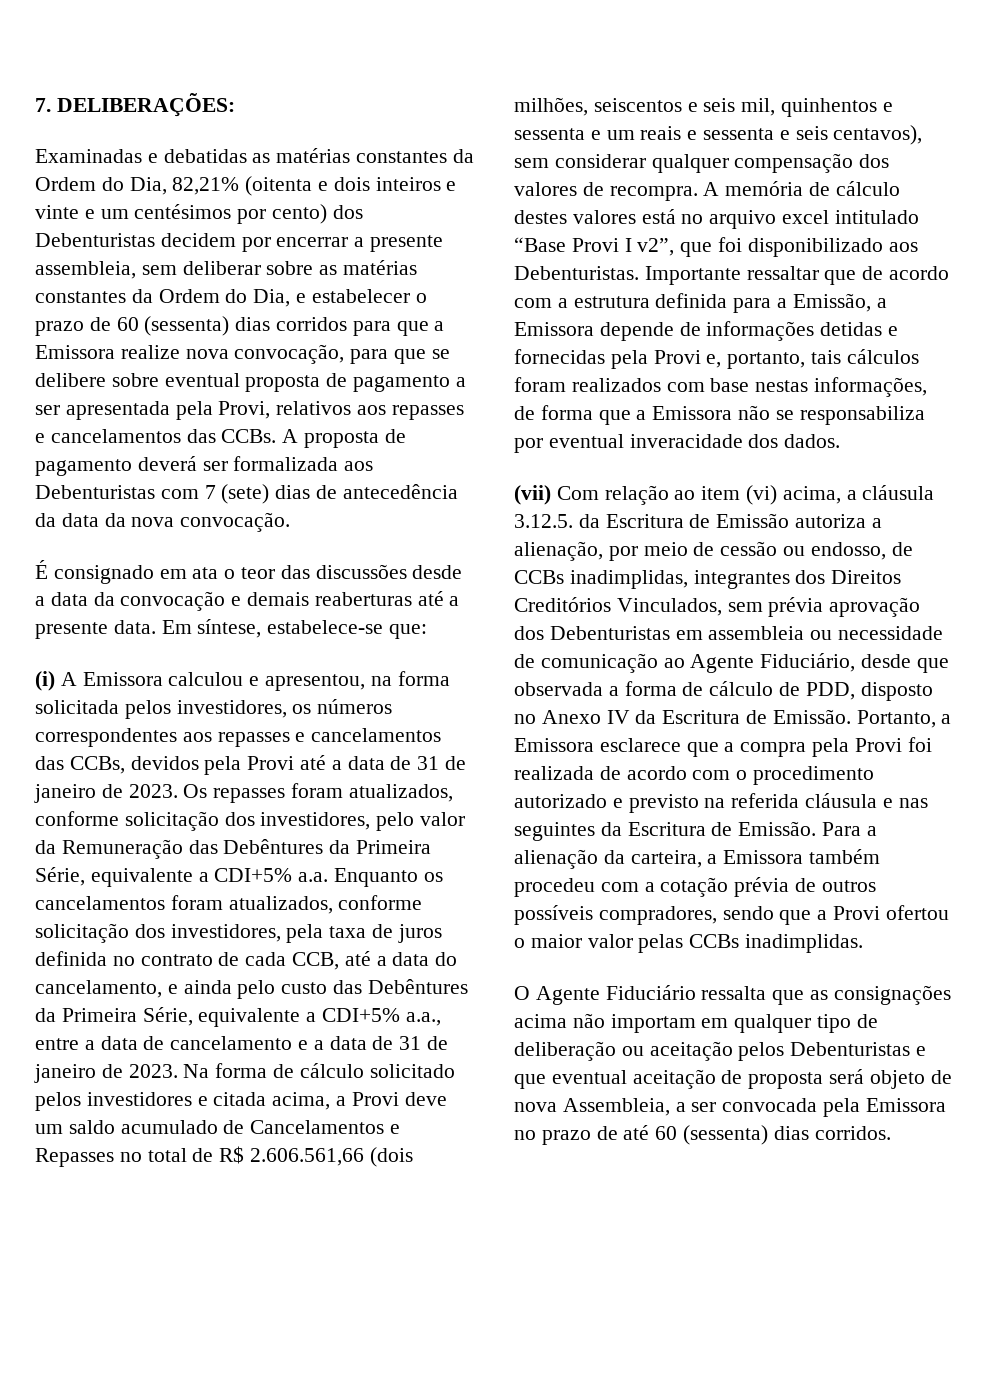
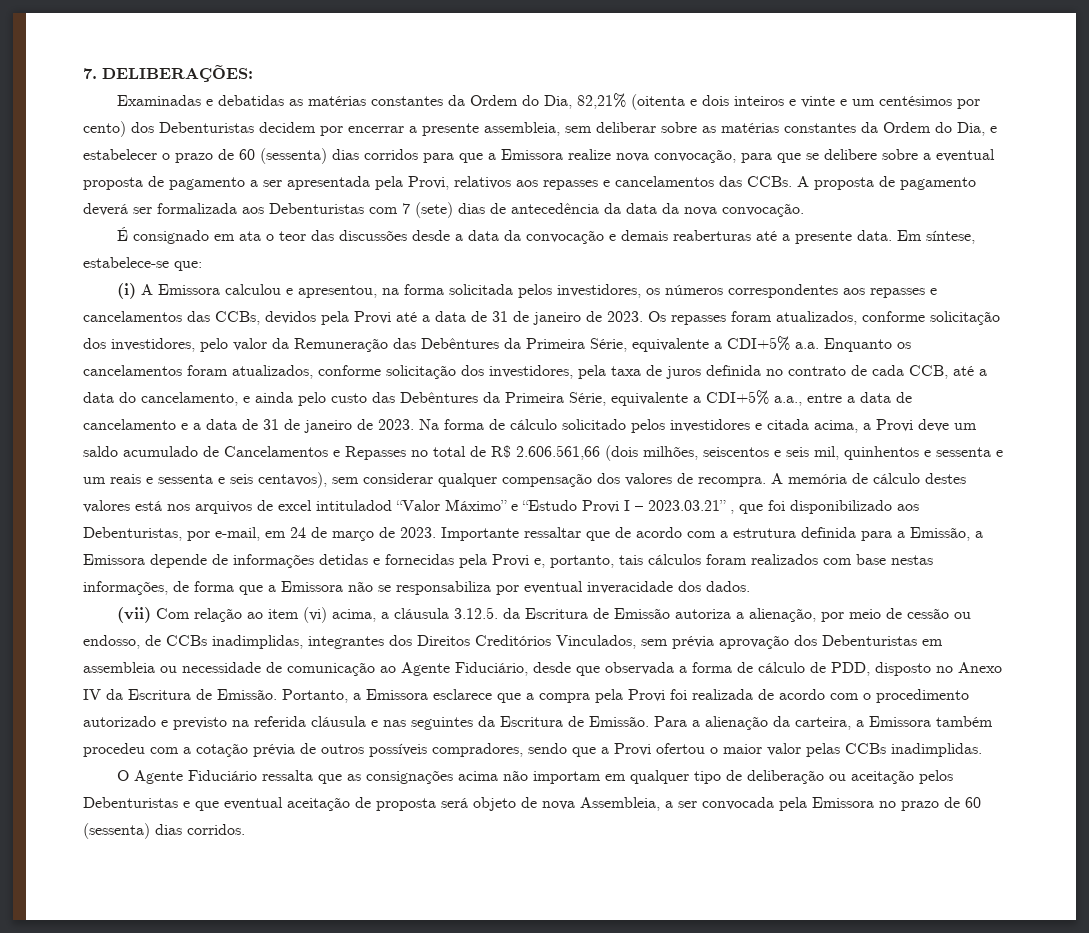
(159, 380) none -> [923,153,931,160] a
[681,210,919,229] [514,237,918,257] [514,266,639,280] no arquivo excel intitulado “Base Provi I v2”, que foi disponibilizado aos Debenturistas. -> [167,499,919,514] [83,527,436,541] nos arquivos de excel intituladod “Valor Máximo” e “Estudo Provi I – 2023.03.21” , que foi disponibilizado aos Debenturistas, por e-mail, em 24 de março de 2023.
[623,1125,650,1140] até -> (960, 802) none

